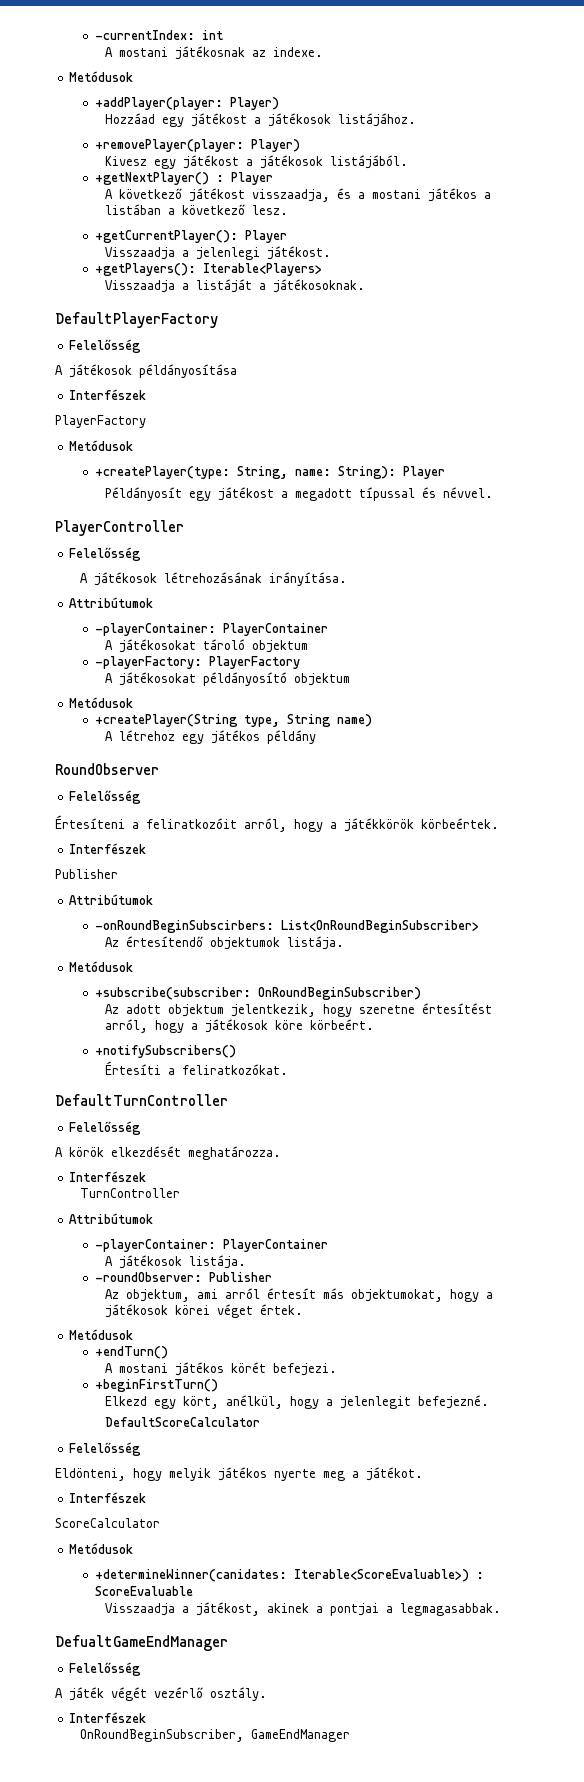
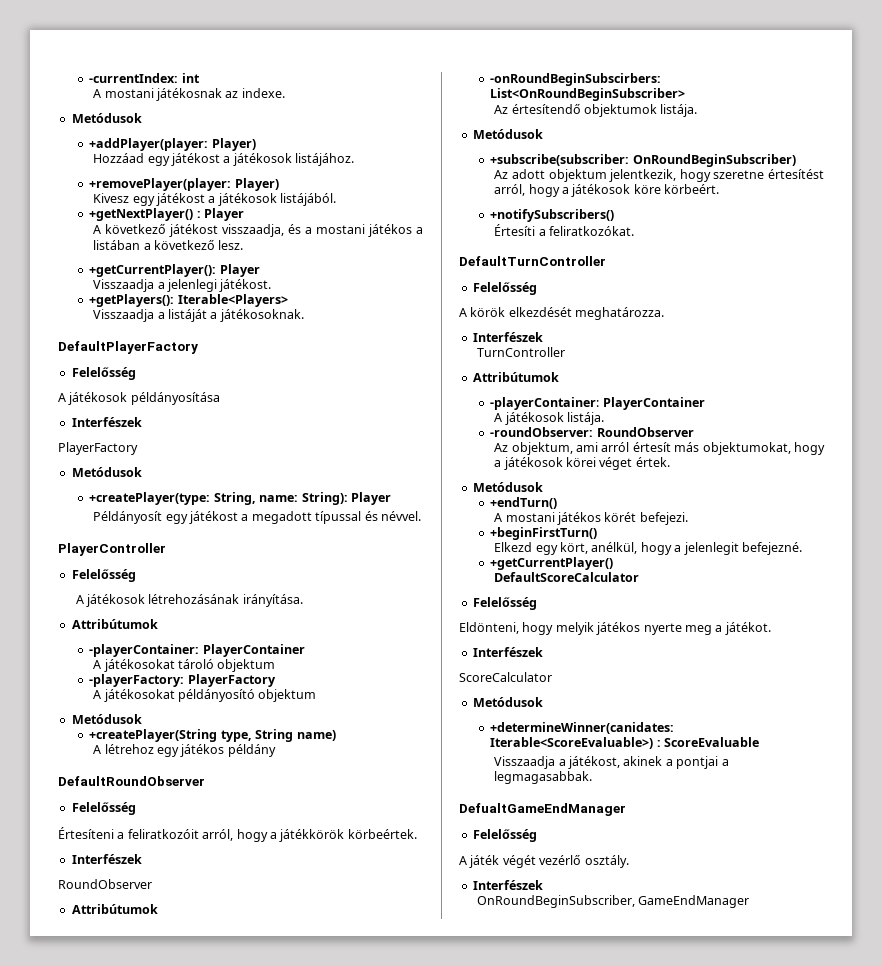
[55,763,159,775] RoundObserver -> [58,776,205,786] DefaultRoundObserver
[55,869,118,879] Publisher -> [58,879,152,889] RoundObserver
[208,1272,272,1282] Publisher -> [596,427,694,437] RoundObserver
(490, 1402) none -> [490,557,614,570] // +getCurrentPlayer()

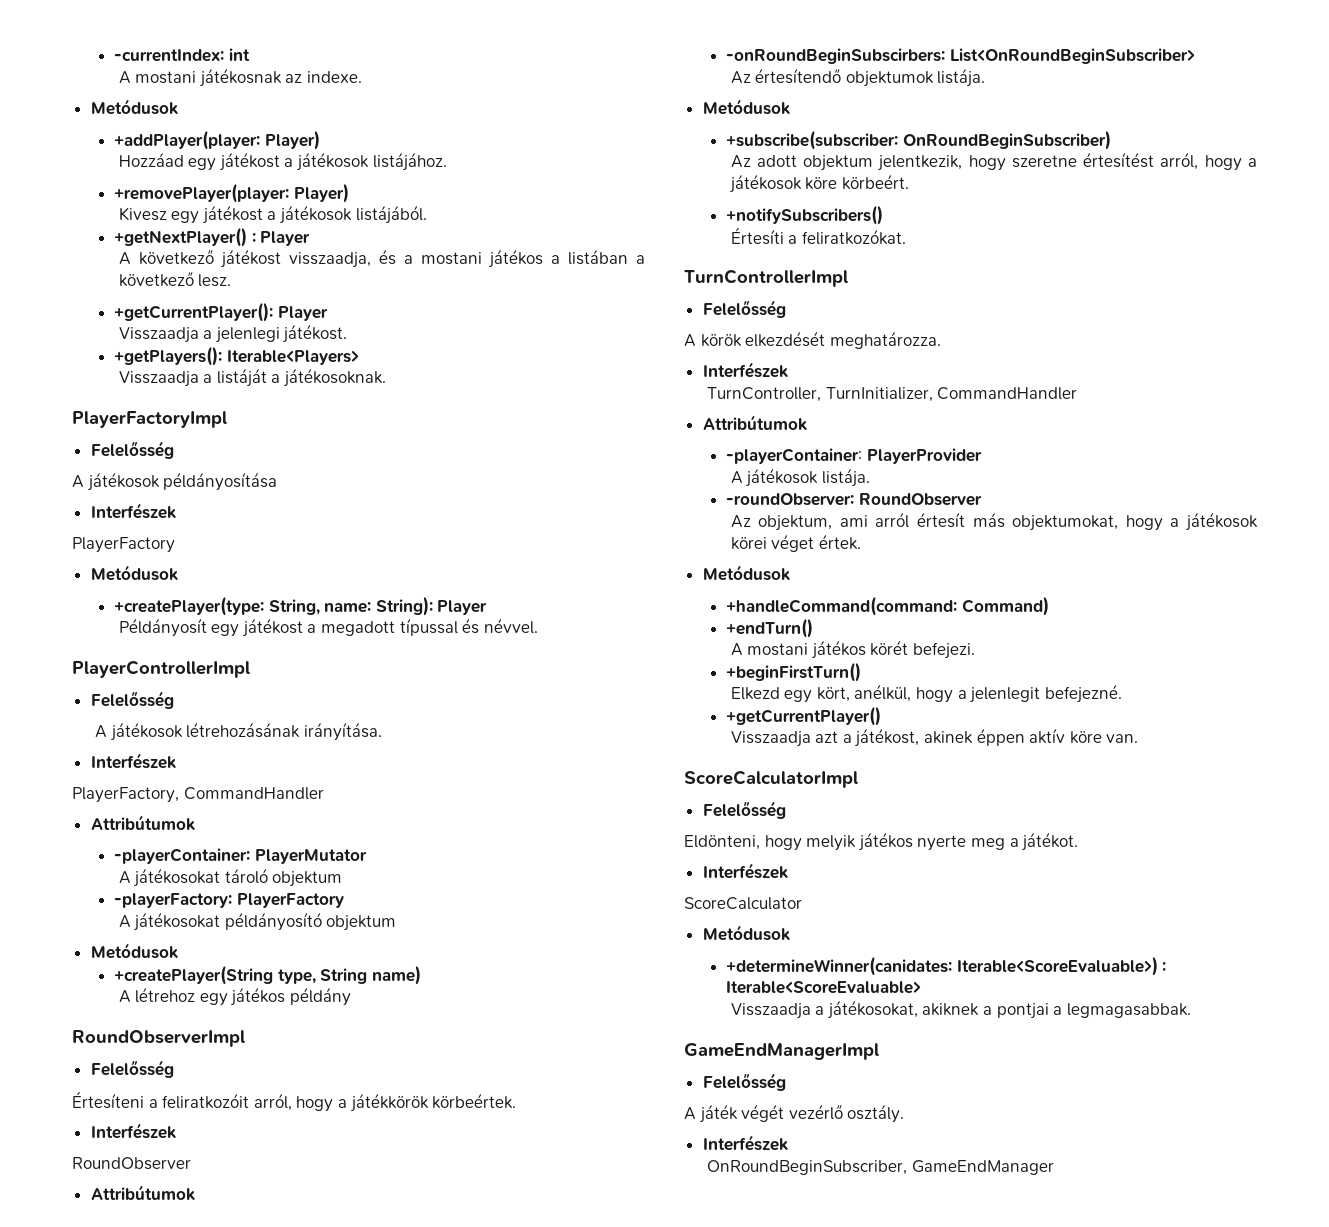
[58,341,198,354] DefaultPlayerFactory -> [72,411,227,428] PlayerFactoryImpl
[58,543,166,556] PlayerController -> [72,660,250,678] PlayerControllerImpl
[71,619,158,629] [89,644,305,657] // Attribútumok // -playerContainer: PlayerContainer -> [90,753,176,769] [72,787,324,803] [90,815,195,831] [114,848,367,864] // Interfészek // PlayerFactory, CommandHandler // Attribútumok // -playerContainer: PlayerMutator
[58,776,205,786] DefaultRoundObserver -> [72,1030,245,1047] RoundObserverImpl
[459,256,606,266] DefaultTurnController -> [684,269,848,287] TurnControllerImpl
[476,347,565,357] [472,372,559,382] [490,397,705,410] TurnController // Attribútumok // -playerContainer: PlayerContainer -> [707,387,1078,402] [702,415,807,431] [726,448,982,464] TurnController, TurnInitializer, CommandHandler // Attribútumok // -playerContainer: PlayerProvider
(543, 487) none -> [726,596,1049,616] // +handleCommand(command: Command)
[494,572,640,582] DefaultScoreCalculator -> [730,728,1139,747] [684,770,858,788] Visszaadja azt a játékost, akinek éppen aktív köre van. // ScoreCalculatorImpl
[664,737,760,747] [494,756,663,769] ScoreEvaluable // Visszaadja a játékost, akinek -> [726,981,922,994] [730,1000,980,1019] Iterable<ScoreEvaluable> // Visszaadja a játékosokat, akiknek
[459,803,626,816] DefualtGameEndManager -> [684,1043,879,1060] GameEndManagerImpl

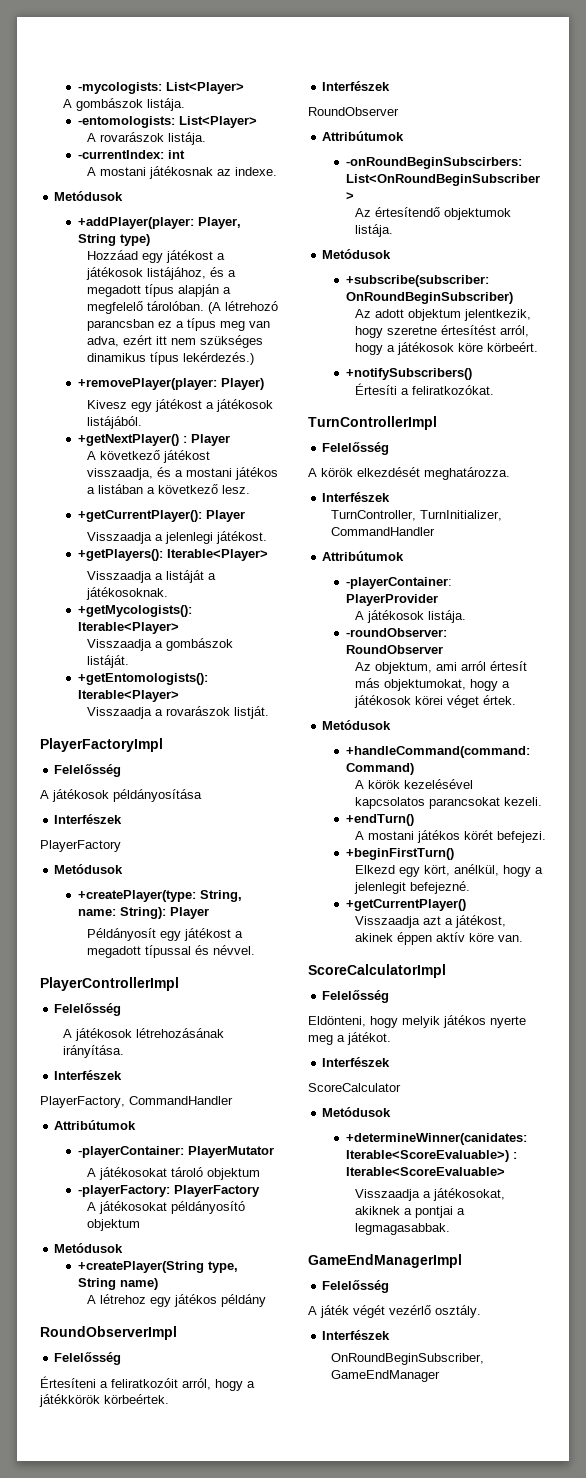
(114, 55) none -> [77,82,244,94] [63,98,186,111] [77,116,257,128] [86,132,206,145] -mycologists: List<Player> // A gombászok listája. // -entomologists: List<Player> // A rovarászok listája. //
[264,130,320,150] Player) -> [197,217,241,229] [77,234,150,246] Player, String type)
[372,152,447,171] listájához. -> [146,267,236,280] [86,284,231,297] [86,301,278,314] [86,318,270,331] [86,335,263,348] [86,352,254,365] listájához, és a megadott típus alapján a megfelelő tárolóban. (A létrehozó parancsban ez a típus meg van adva, ezért itt nem szükséges dinamikus típus lekérdezés.)
[226,350,359,365] Iterable<Players> -> [166,549,268,561] Iterable<Player>
(386, 377) none -> [77,605,192,617] [77,622,179,634] [86,638,233,651] [86,655,129,668] [77,673,208,685] [77,690,179,702] [86,706,269,719] // +getMycologists(): Iterable<Player> // Visszaadja a gombászok listáját. // +getEntomologists(): Iterable<Player> // Visszaadja a rovarászok listját.
(1049, 606) none -> [354,779,473,789] [354,797,542,809] // A körök kezelésével kapcsolatos parancsokat kezeli.

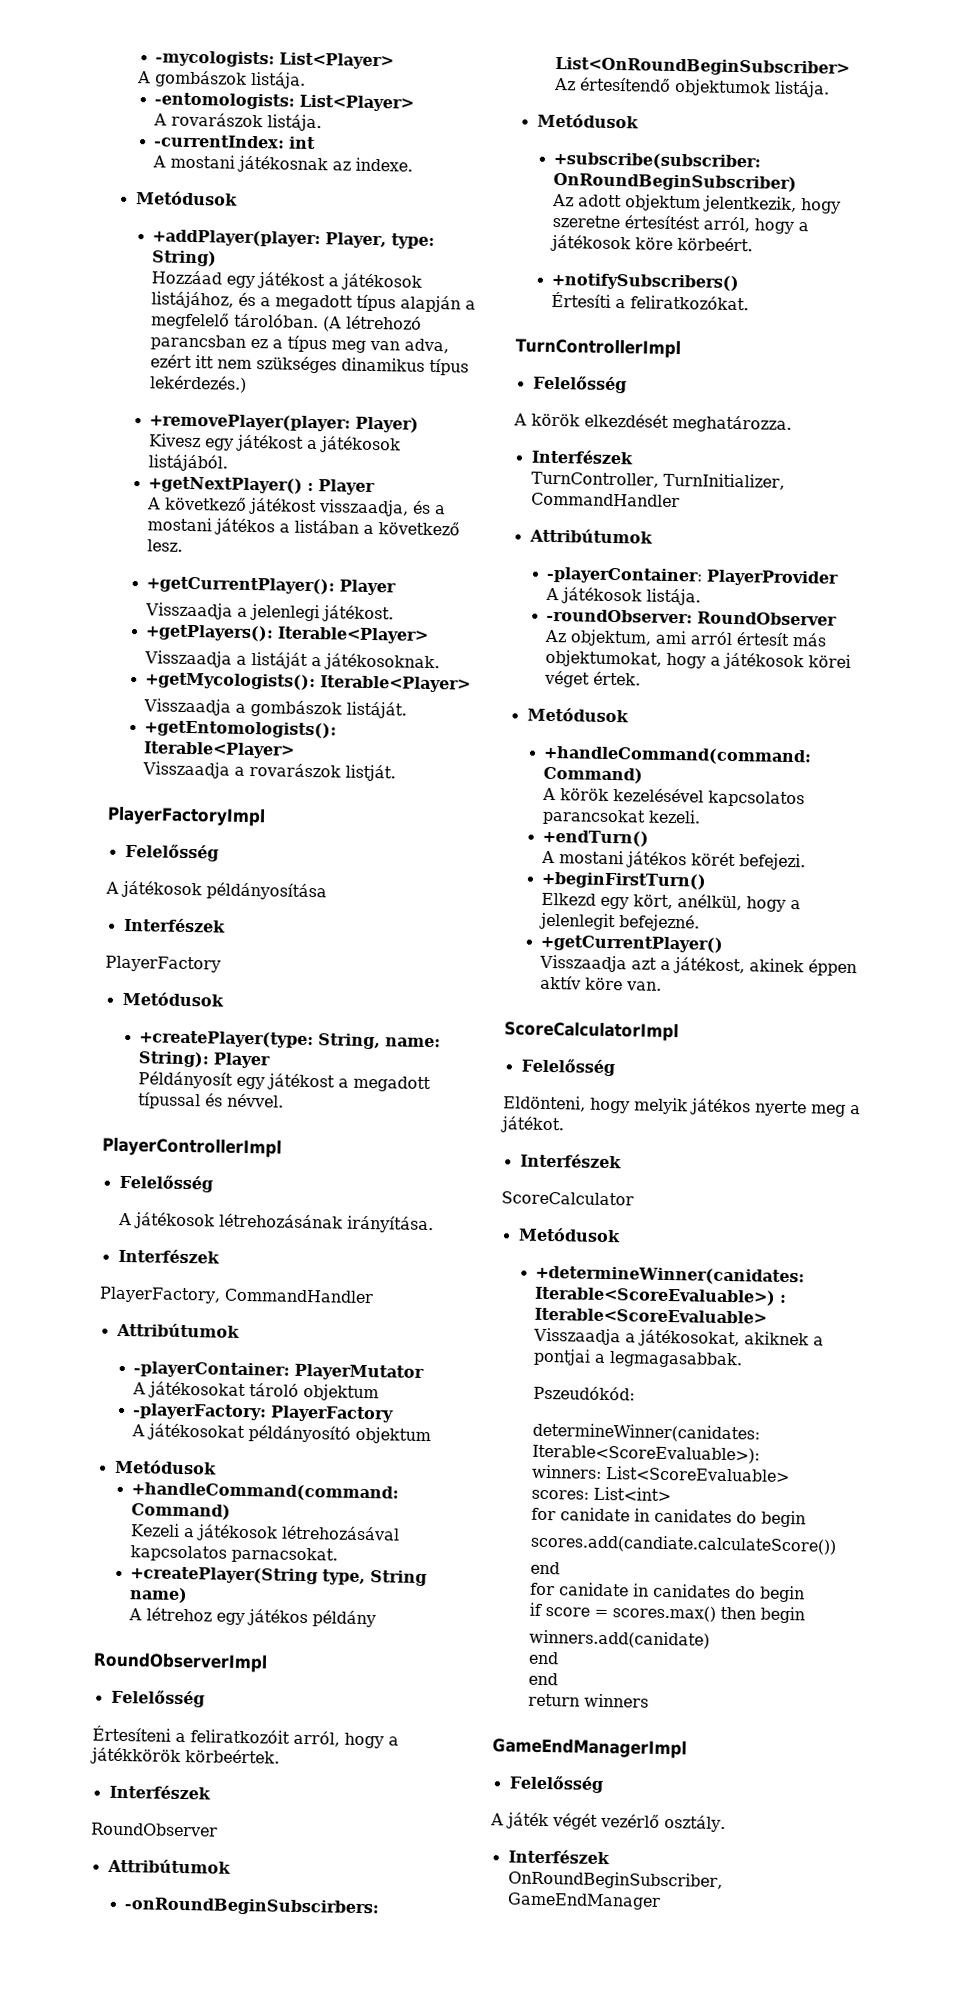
[77,234,150,246] String type) -> [391,233,436,250] [152,250,218,267] type: String)
(124, 1248) none -> [131,1482,400,1502] [131,1503,232,1520] [130,1523,401,1542] [130,1545,339,1564] // +handleCommand(command: Command) // Kezeli a játékosok létrehozásával kapcsolatos parnacsokat.
(450, 1229) none -> [533,1385,636,1401] [532,1422,761,1443] [532,1444,761,1464] [532,1464,791,1483] [531,1486,672,1502] [531,1507,807,1528] [530,1533,838,1555] [530,1561,561,1575] [530,1582,806,1603] [529,1602,806,1624] [529,1629,711,1649] [528,1651,560,1665] [528,1672,559,1686] [528,1693,650,1708] // Pszeudókód: // determineWinner(canidates: Iterable<ScoreEvaluable>): // winners: List<ScoreEvaluable> // scores: List<int> // for canidate in canidates do begin // scores.add(candiate.calculateScore()) // end // for canidate in canidates do begin // if score = scores.max() then begin // winners.add(canidate) // end // end // return winners

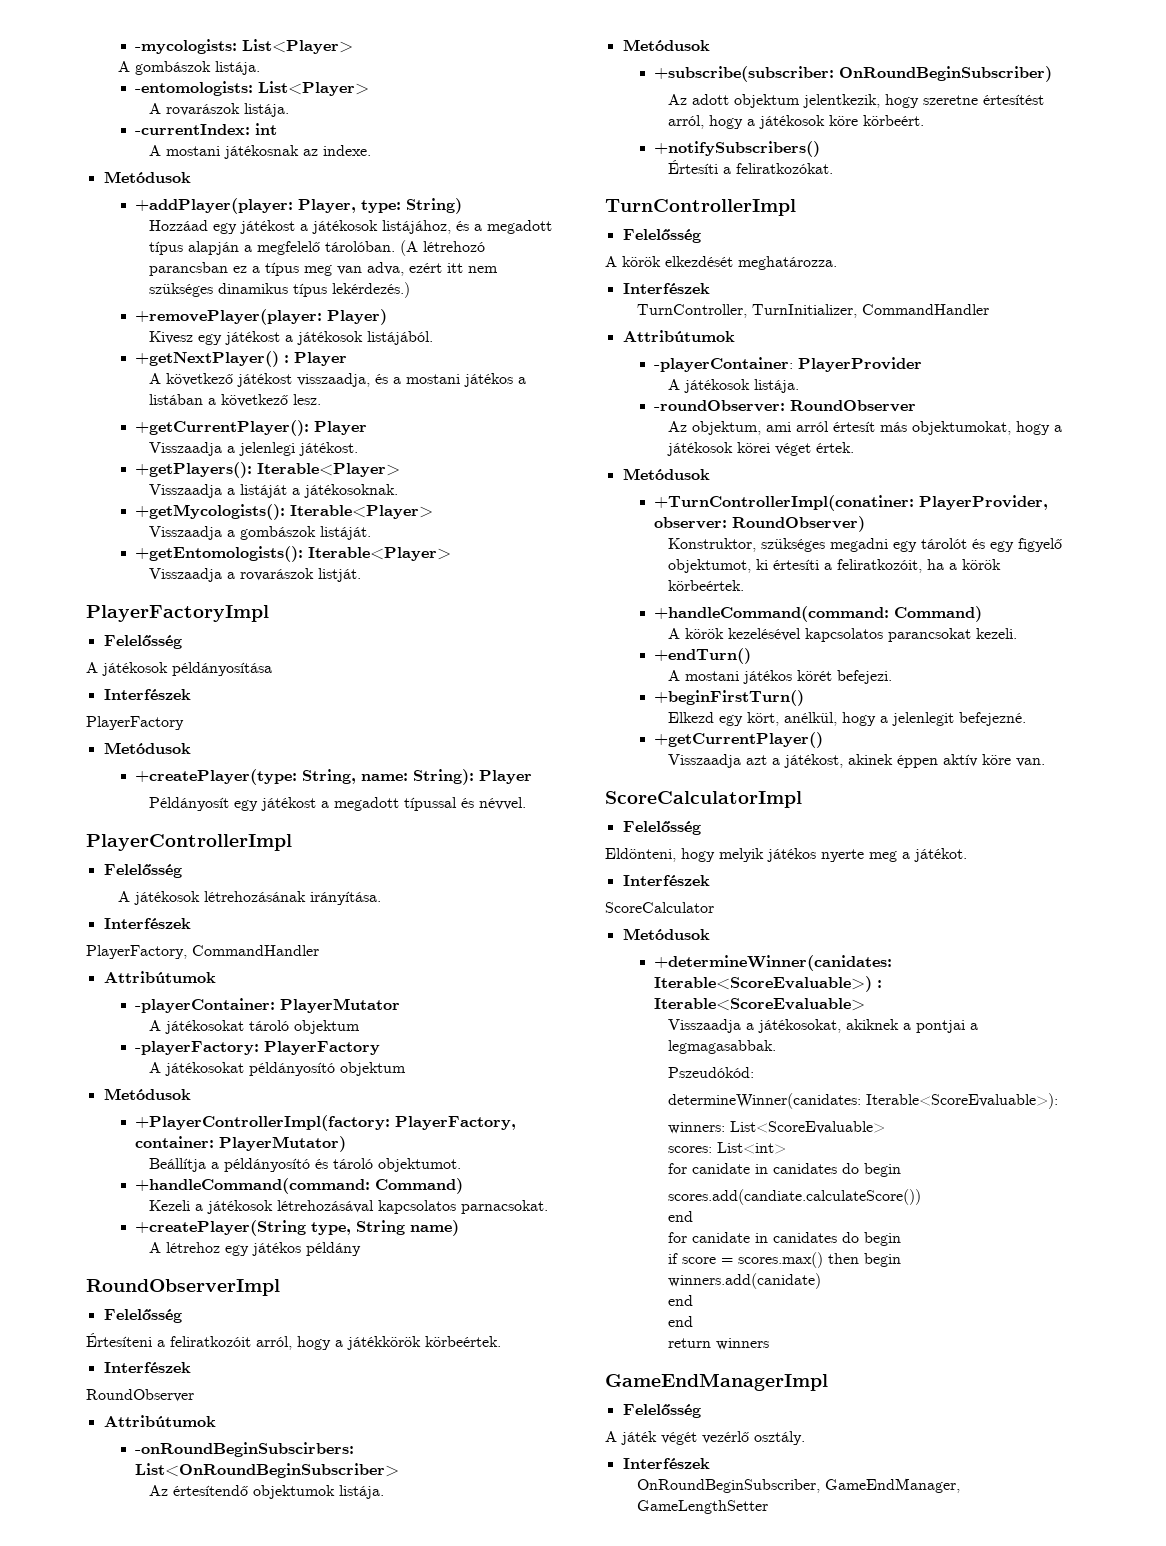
(217, 1467) none -> [135,1115,517,1131] [135,1136,347,1152] [149,1158,462,1172] // +PlayerControllerImpl(factory: PlayerFactory, container: PlayerMutator) // Beállítja a példányosító és tároló objektumot.
(629, 715) none -> [654,495,1049,511] [654,516,866,532] [668,538,1063,552] [668,559,1002,573] [668,580,745,591] // +TurnControllerImpl(conatiner: PlayerProvider, observer: RoundObserver) // Konstruktor, szükséges megadni egy tárolót és egy figyelő objektumot, ki értesíti a feliratkozóit, ha a körök körbeértek.
[506,1892,661,1910] GameEndManager -> [824,1478,960,1493] [636,1500,768,1514] GameEndManager, GameLengthSetter

